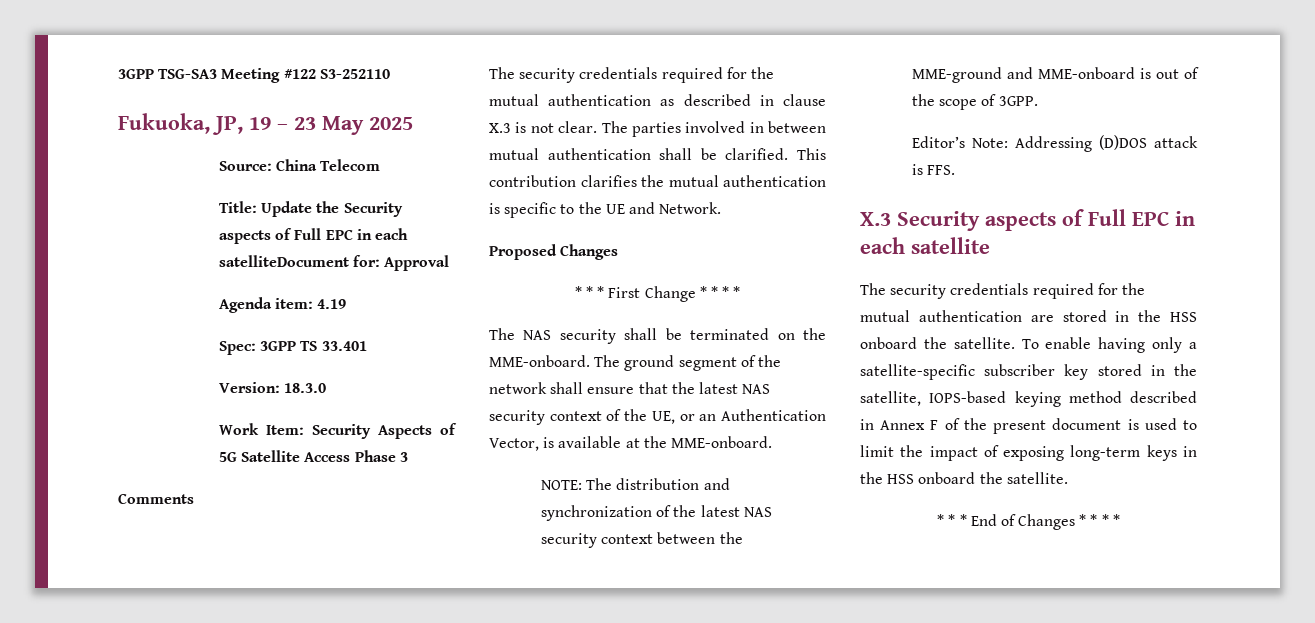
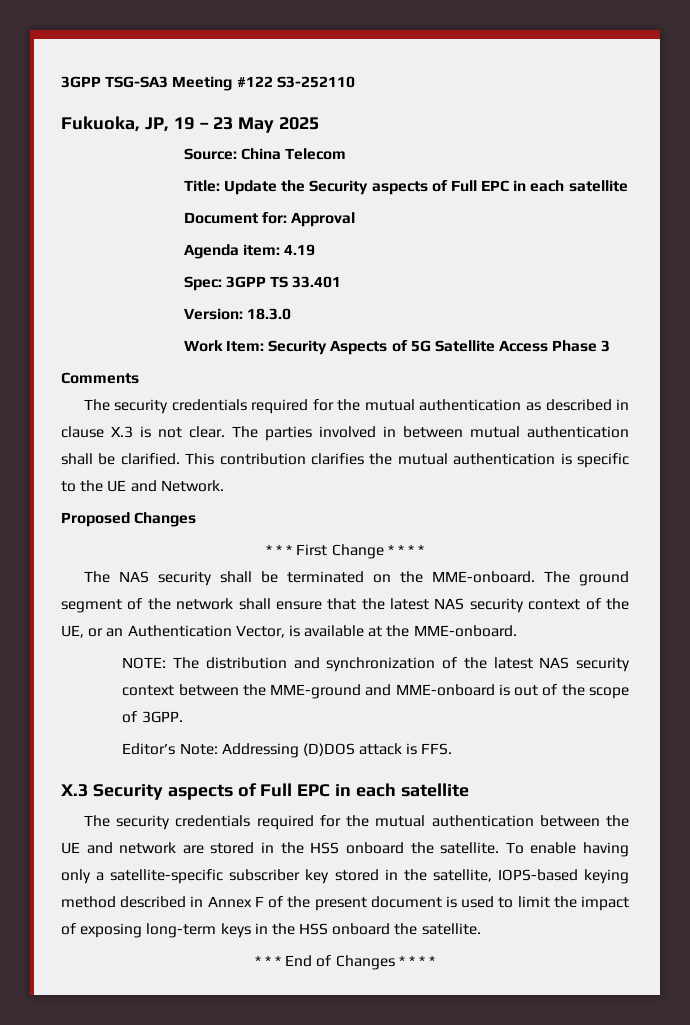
[219,255,350,267] satelliteDocument -> [568,180,628,192] [183,212,258,224] satellite // Document
(1022, 316) none -> [539,815,629,827] [61,842,177,854] between the UE and network

